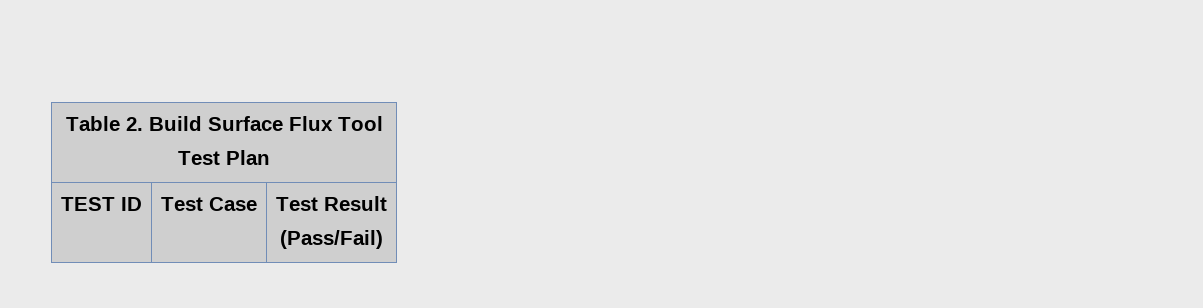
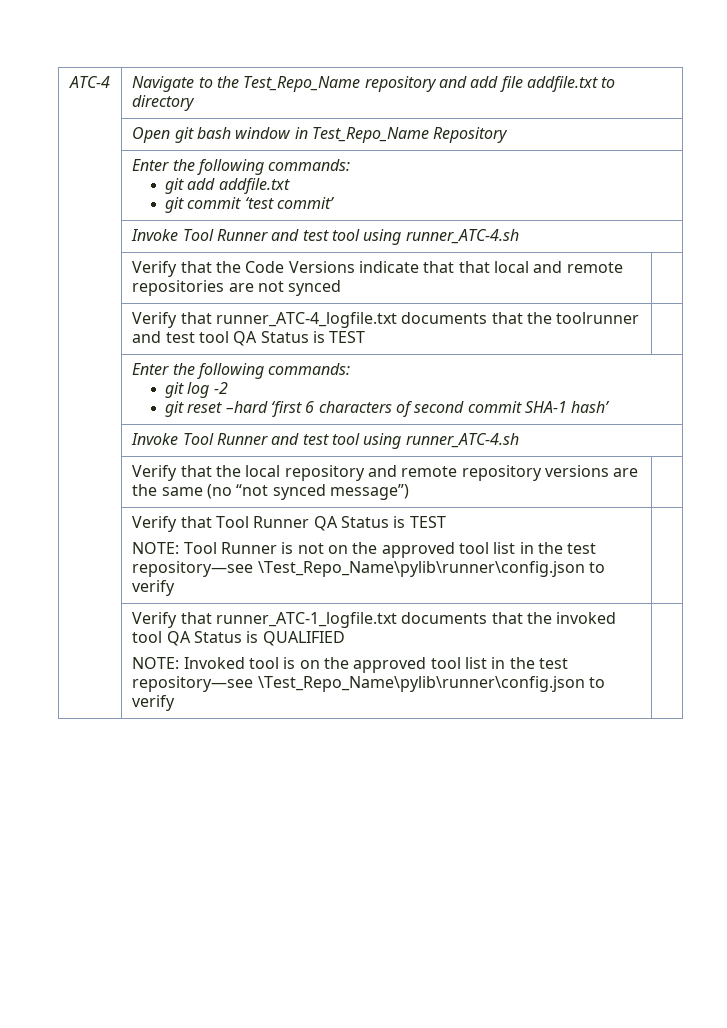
[65,116,383,131] [178,150,270,165] [61,197,142,211] [161,197,257,211] [276,196,387,211] [280,230,383,249] Table 2. Build Surface Flux Tool // Test Plan // TEST ID | Test Case | Test Result // (Pass/Fail) -> [69,76,110,88] [132,76,616,92] [132,95,196,111] [132,127,509,143] [132,159,351,175] [165,178,290,194] [165,197,336,213] [131,229,519,245] [132,261,623,277] [132,280,342,296] [132,312,640,328] [132,331,366,346] [132,363,351,379] [165,382,228,398] [165,401,611,417] [131,433,519,449] [132,465,639,481] [132,484,410,500] [132,516,446,532] [132,542,597,558] [132,561,606,577] [132,580,176,596] [132,612,617,628] [132,631,345,646] [132,657,568,673] [132,676,606,692] [132,695,176,711] ATC-4 | Navigate to the Test_Repo_Name repository and add file addfile.txt to directory // | Open git bash window in Test_Repo_Name Repository // | Enter the following commands: // git add addfile.txt // git commit ‘test commit’ // | Invoke Tool Runner and test tool using runner_ATC-4.sh // | Verify that the Code Versions indicate that that local and remote repositories are not synced | // | Verify that runner_ATC-4_logfile.txt documents that the toolrunner and test tool QA Status is TEST | // | Enter the following commands: // git log -2 // git reset –hard ‘first 6 characters of second commit SHA-1 hash’ // | Invoke Tool Runner and test tool using runner_ATC-4.sh // | Verify that the local repository and remote repository versions are the same (no “not synced message”) | // | Verify that Tool Runner QA Status is TEST // NOTE: Tool Runner is not on the approved tool list in the test repository—see \Test_Repo_Name\pylib\runner\config.json to verify | // | Verify that runner_ATC-1_logfile.txt documents that the invoked tool QA Status is QUALIFIED // NOTE: Invoked tool is on the approved tool list in the test repository—see \Test_Repo_Name\pylib\runner\config.json to verify |

